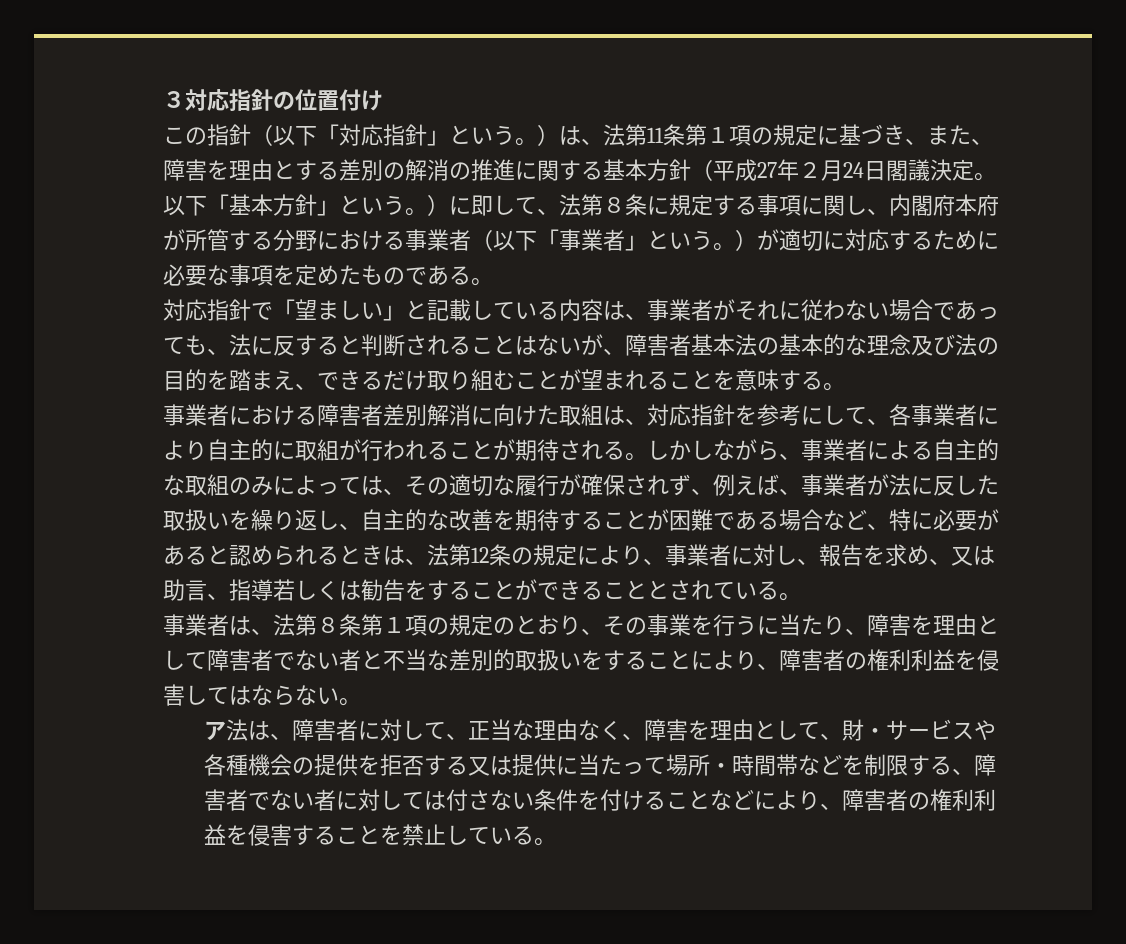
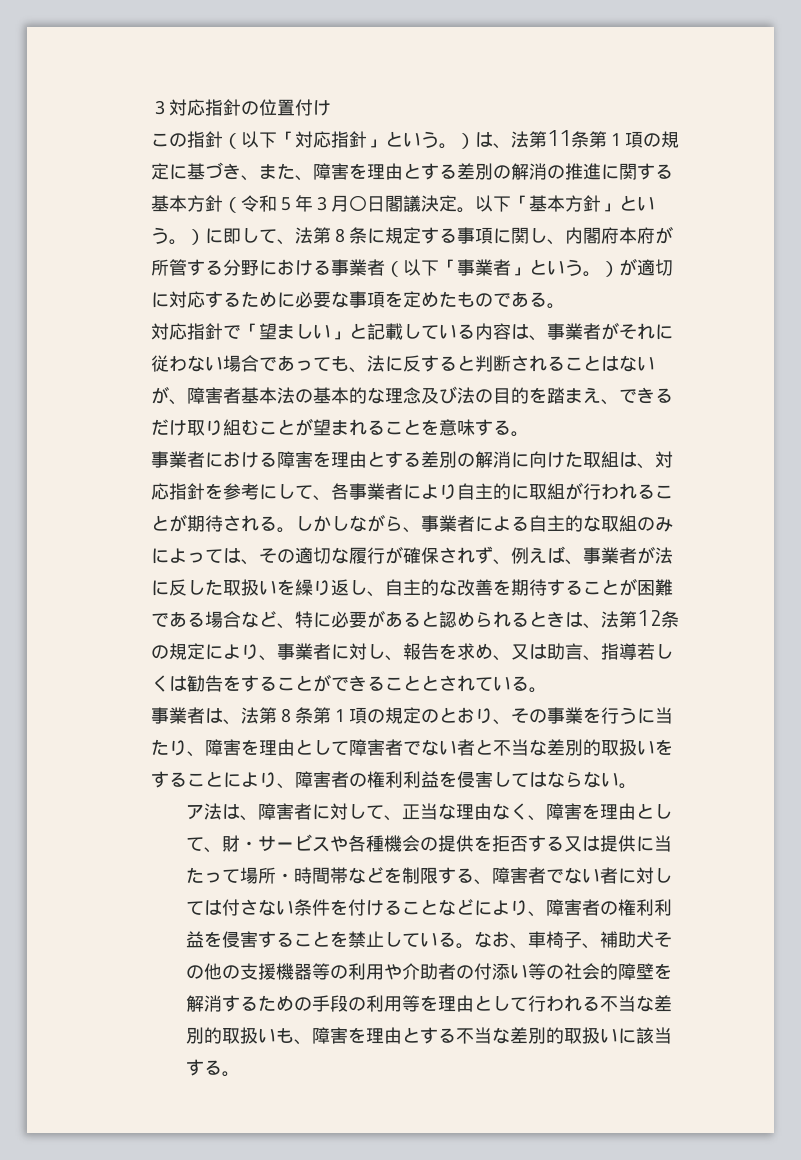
[712,159,864,181] 平成27年２月24 -> [240,195,367,212] 令和５年３月〇
[360,404,427,426] 者差別 -> [312,451,475,468] を理由とする差別の
(557, 842) none -> [474,931,673,949] [186,963,673,980] [186,995,673,1012] [186,1027,673,1045] [186,1059,241,1077] なお、車椅子、補助犬その他の支援機器等の利用や介助者の付添い等の社会的障壁を解消するための手段の利用等を理由として行われる不当な差別的取扱いも、障害を理由とする不当な差別的取扱いに該当する。

